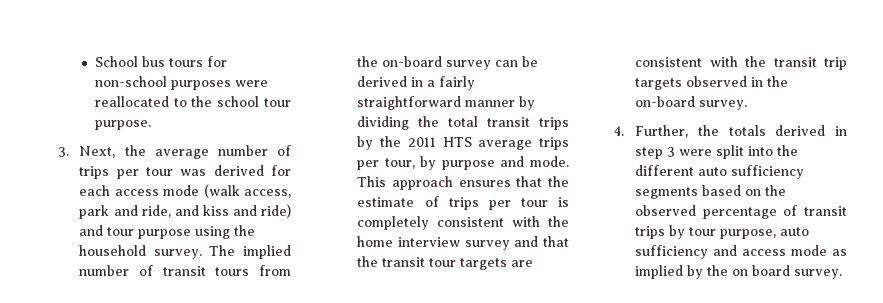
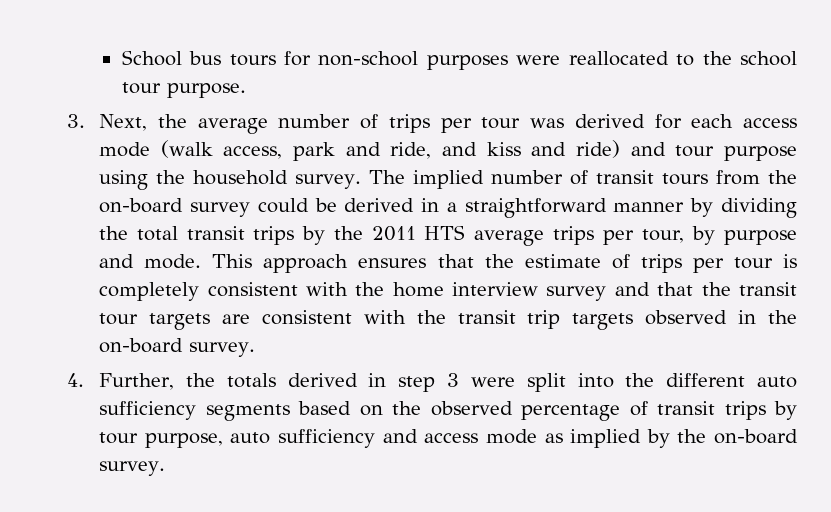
[495,60,519,67] can -> [257,198,309,213] could
[439,76,476,90] fairly -> (457, 207) none
[732,265,791,276] on board -> [714,429,799,444] on-board

